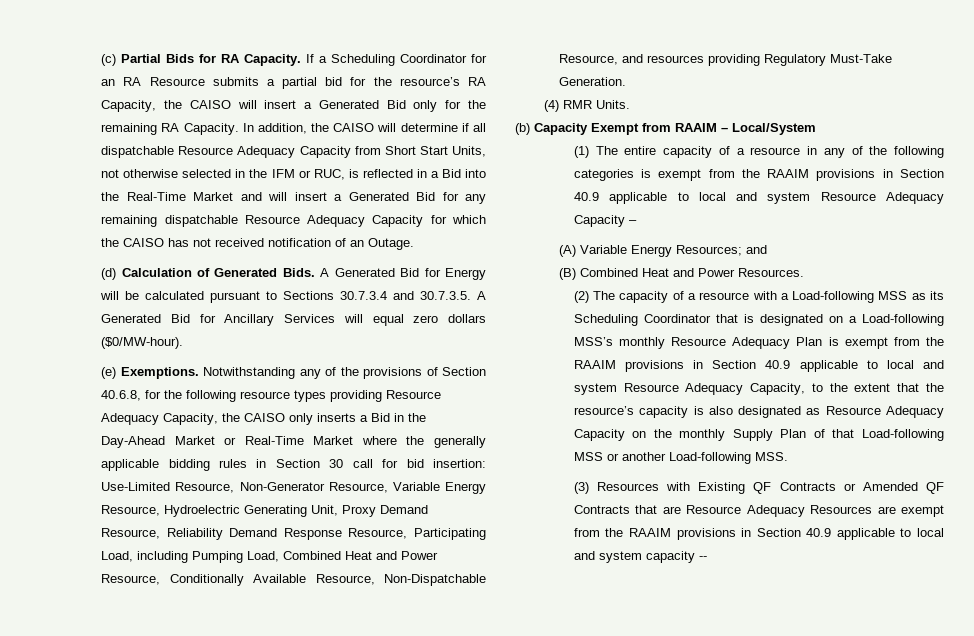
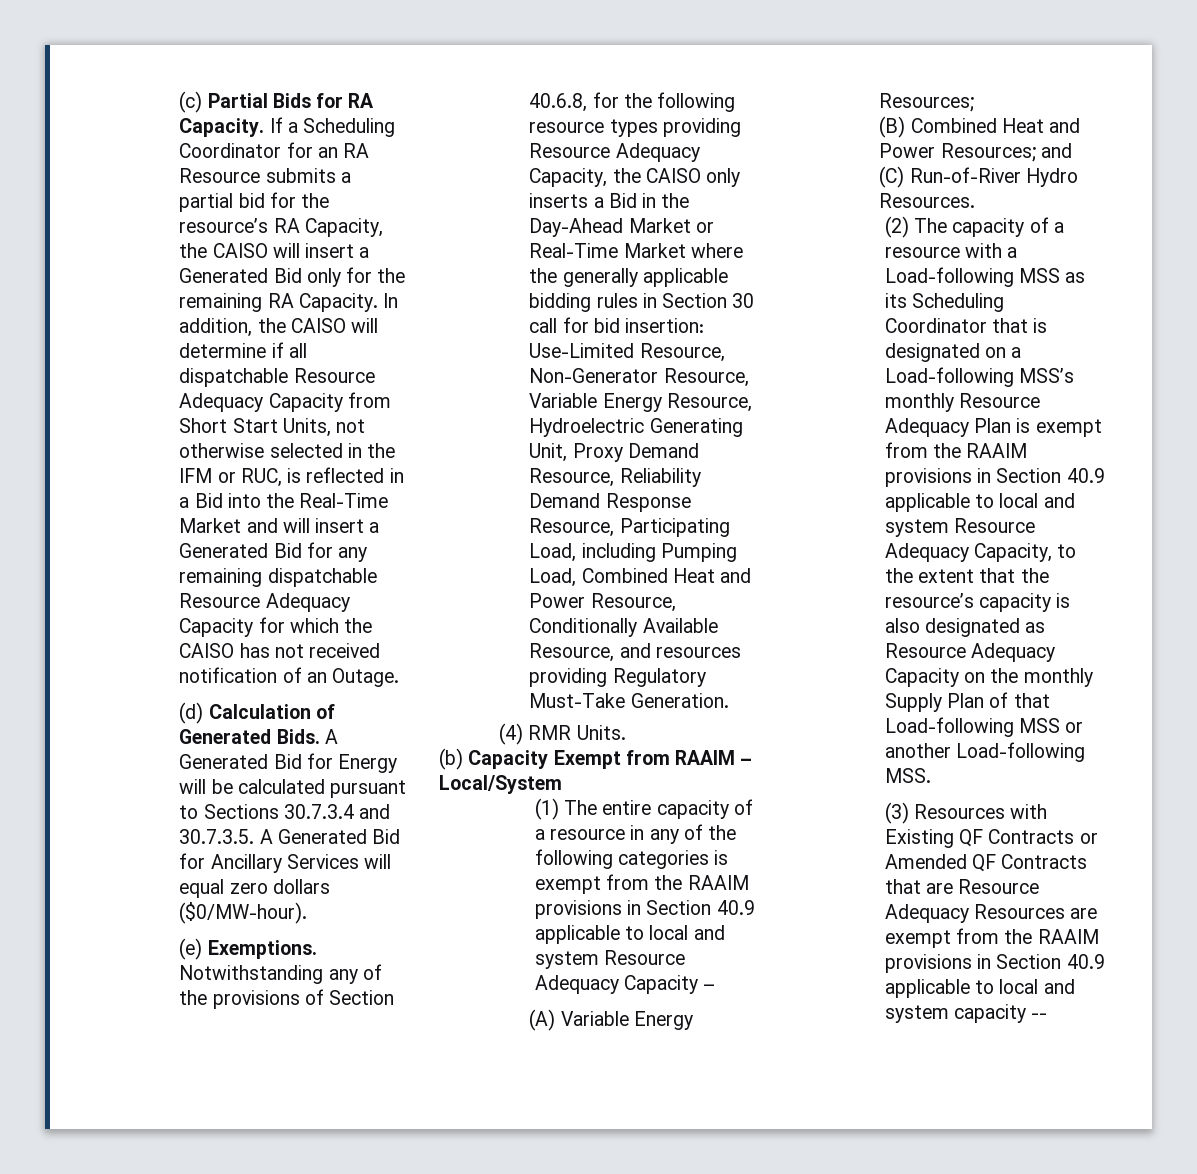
[383,574,486,586] [559,54,619,65] Non-Dispatchable Resource, -> (615, 652) none
[746,245,768,254] and -> (975, 102) none
(736, 272) none -> [940,143,1072,162] [879,166,1078,188] Resources; and // (C) Run-of-River Hydro

